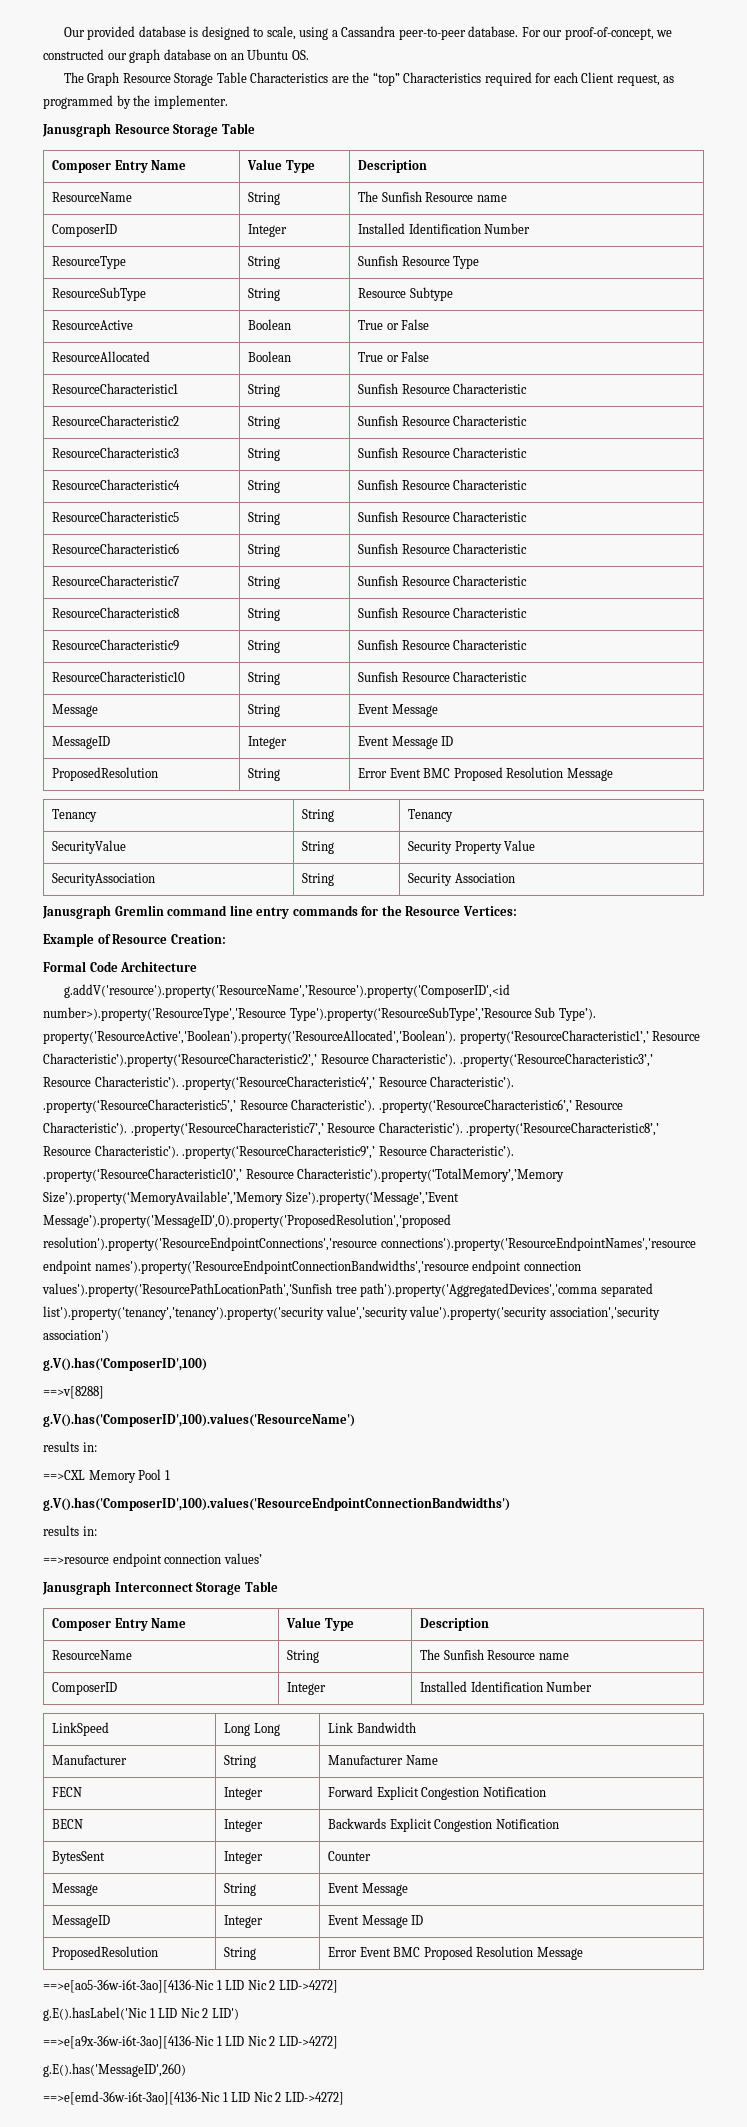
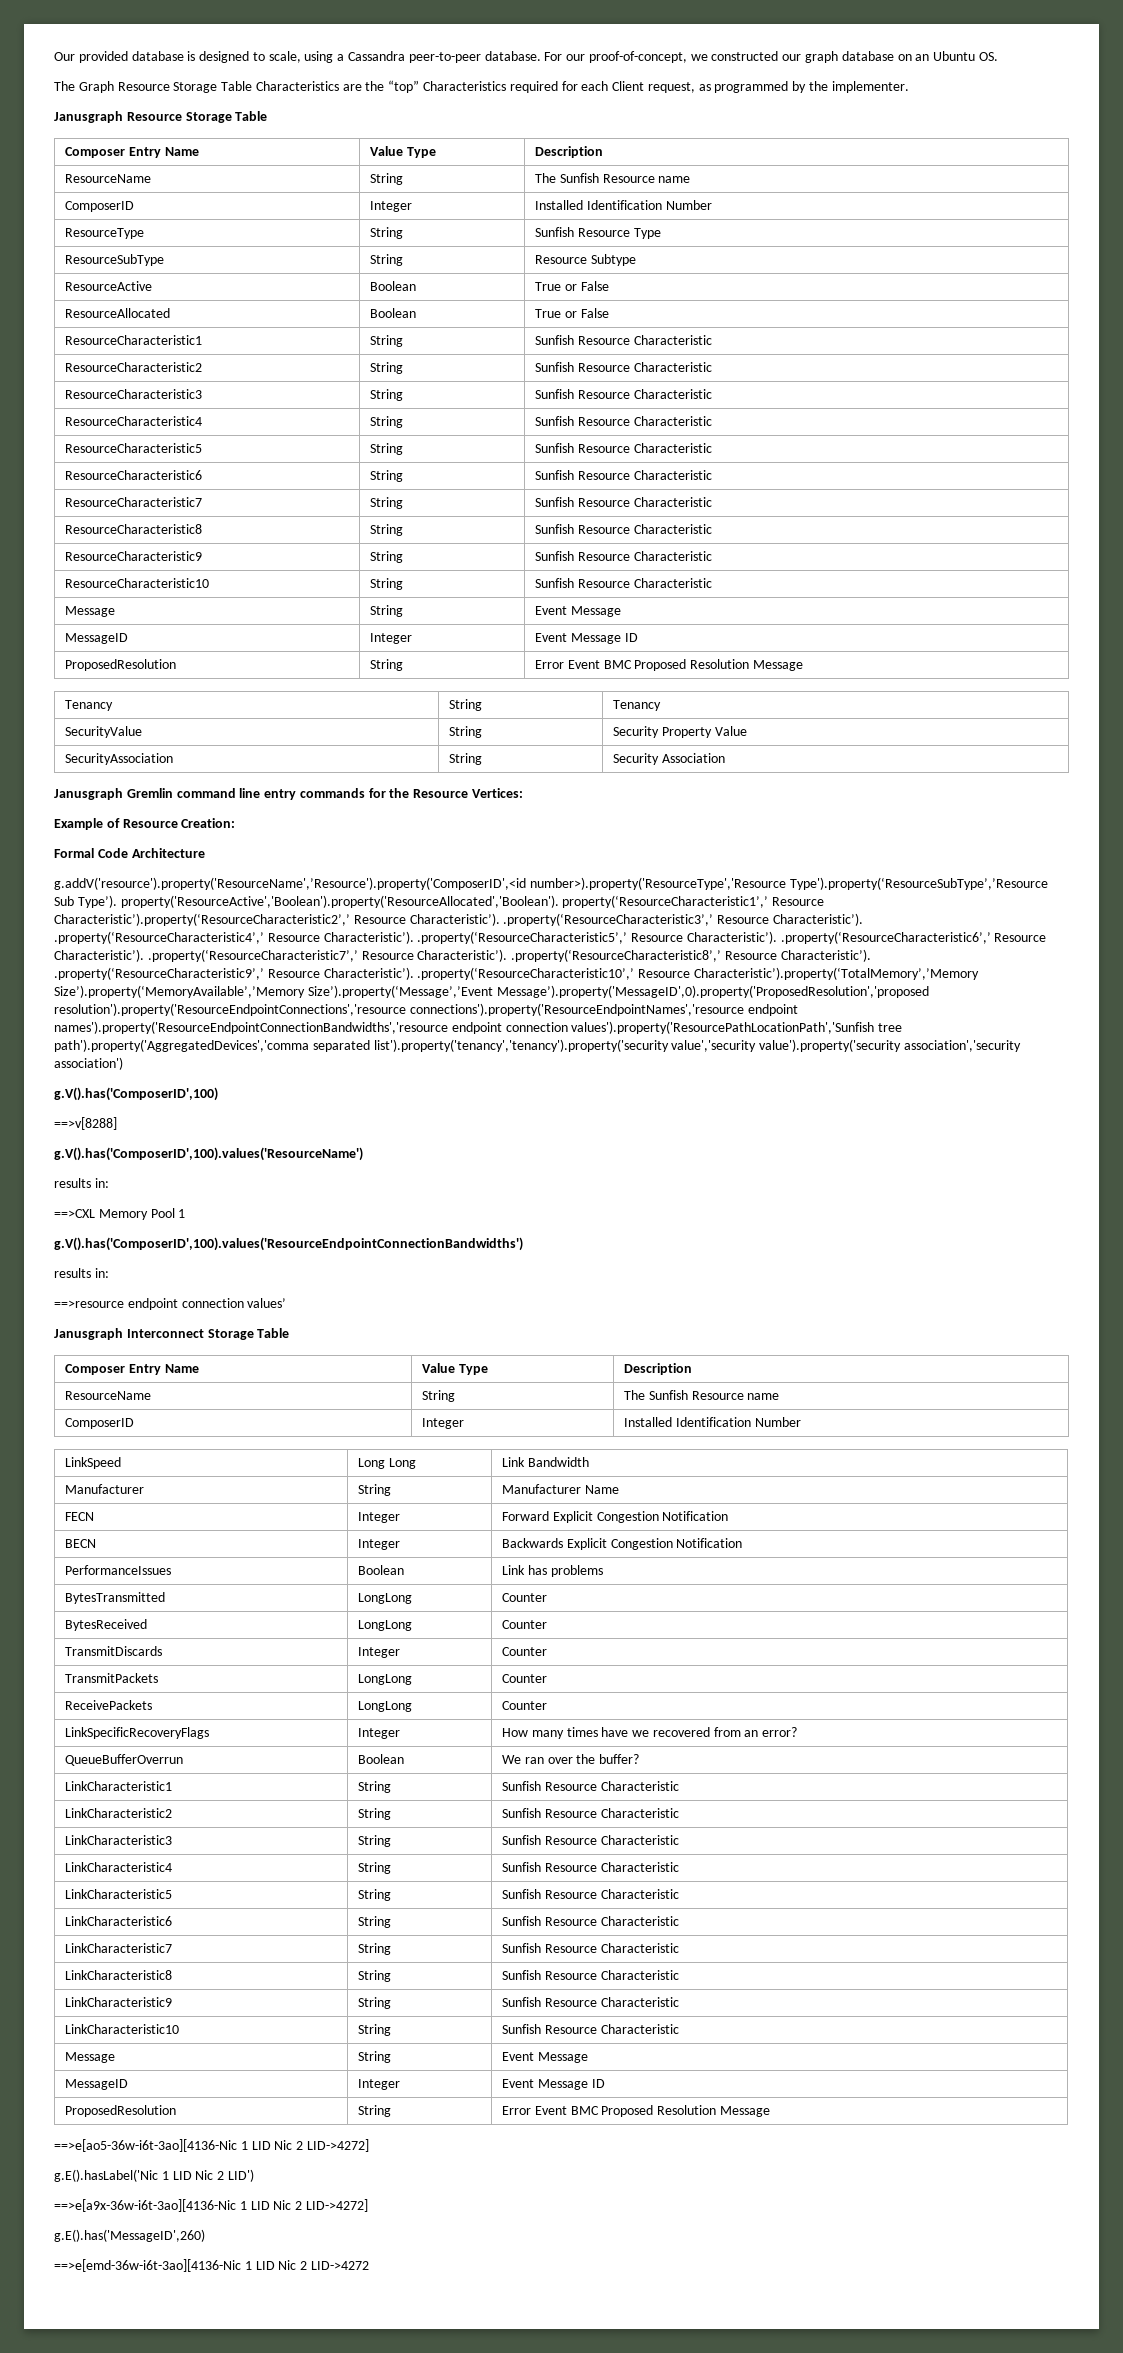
[52,1851,106,1864] [224,1851,264,1864] [328,1851,372,1861] BytesSent | Integer | Counter -> [64,1565,171,1575] [357,1565,404,1575] [501,1565,603,1577] [64,1592,165,1604] [357,1593,412,1604] [501,1593,547,1602] [64,1619,147,1631] [357,1620,412,1631] [501,1620,547,1629] [64,1646,162,1656] [357,1647,400,1658] [501,1647,547,1656] [64,1673,158,1683] [357,1674,412,1685] [501,1674,547,1683] [64,1700,152,1710] [357,1701,412,1712] [501,1701,547,1710] [64,1727,209,1739] [357,1728,400,1739] [501,1727,798,1739] [64,1754,183,1766] [357,1754,404,1764] [501,1754,640,1764] [64,1781,172,1791] [357,1781,391,1793] [501,1781,679,1791] [64,1808,172,1818] [357,1808,391,1820] [501,1808,679,1818] [64,1835,172,1845] [357,1835,391,1847] [501,1835,679,1845] [64,1862,172,1872] [357,1862,391,1874] [501,1862,679,1872] [64,1889,172,1899] [357,1889,391,1901] [501,1889,679,1899] [64,1916,172,1926] [357,1916,391,1928] [501,1916,679,1926] [64,1943,172,1953] [357,1943,391,1955] [501,1943,679,1953] [64,1970,172,1980] [357,1970,391,1982] [501,1970,679,1980] [64,1997,172,2007] [357,1997,391,2009] [501,1997,679,2007] [64,2024,179,2034] [357,2024,391,2036] [501,2024,679,2034] PerformanceIssues | Boolean | Link has problems // BytesTransmitted | LongLong | Counter // BytesReceived | LongLong | Counter // TransmitDiscards | Integer | Counter // TransmitPackets | LongLong | Counter // ReceivePackets | LongLong | Counter // LinkSpecificRecoveryFlags | Integer | How many times have we recovered from an error? // QueueBufferOverrun | Boolean | We ran over the buffer? // LinkCharacteristic1 | String | Sunfish Resource Characteristic // LinkCharacteristic2 | String | Sunfish Resource Characteristic // LinkCharacteristic3 | String | Sunfish Resource Characteristic // LinkCharacteristic4 | String | Sunfish Resource Characteristic // LinkCharacteristic5 | String | Sunfish Resource Characteristic // LinkCharacteristic6 | String | Sunfish Resource Characteristic // LinkCharacteristic7 | String | Sunfish Resource Characteristic // LinkCharacteristic8 | String | Sunfish Resource Characteristic // LinkCharacteristic9 | String | Sunfish Resource Characteristic // LinkCharacteristic10 | String | Sunfish Resource Characteristic
[284,2092,344,2105] LID->4272] -> [310,2261,369,2270] LID->4272

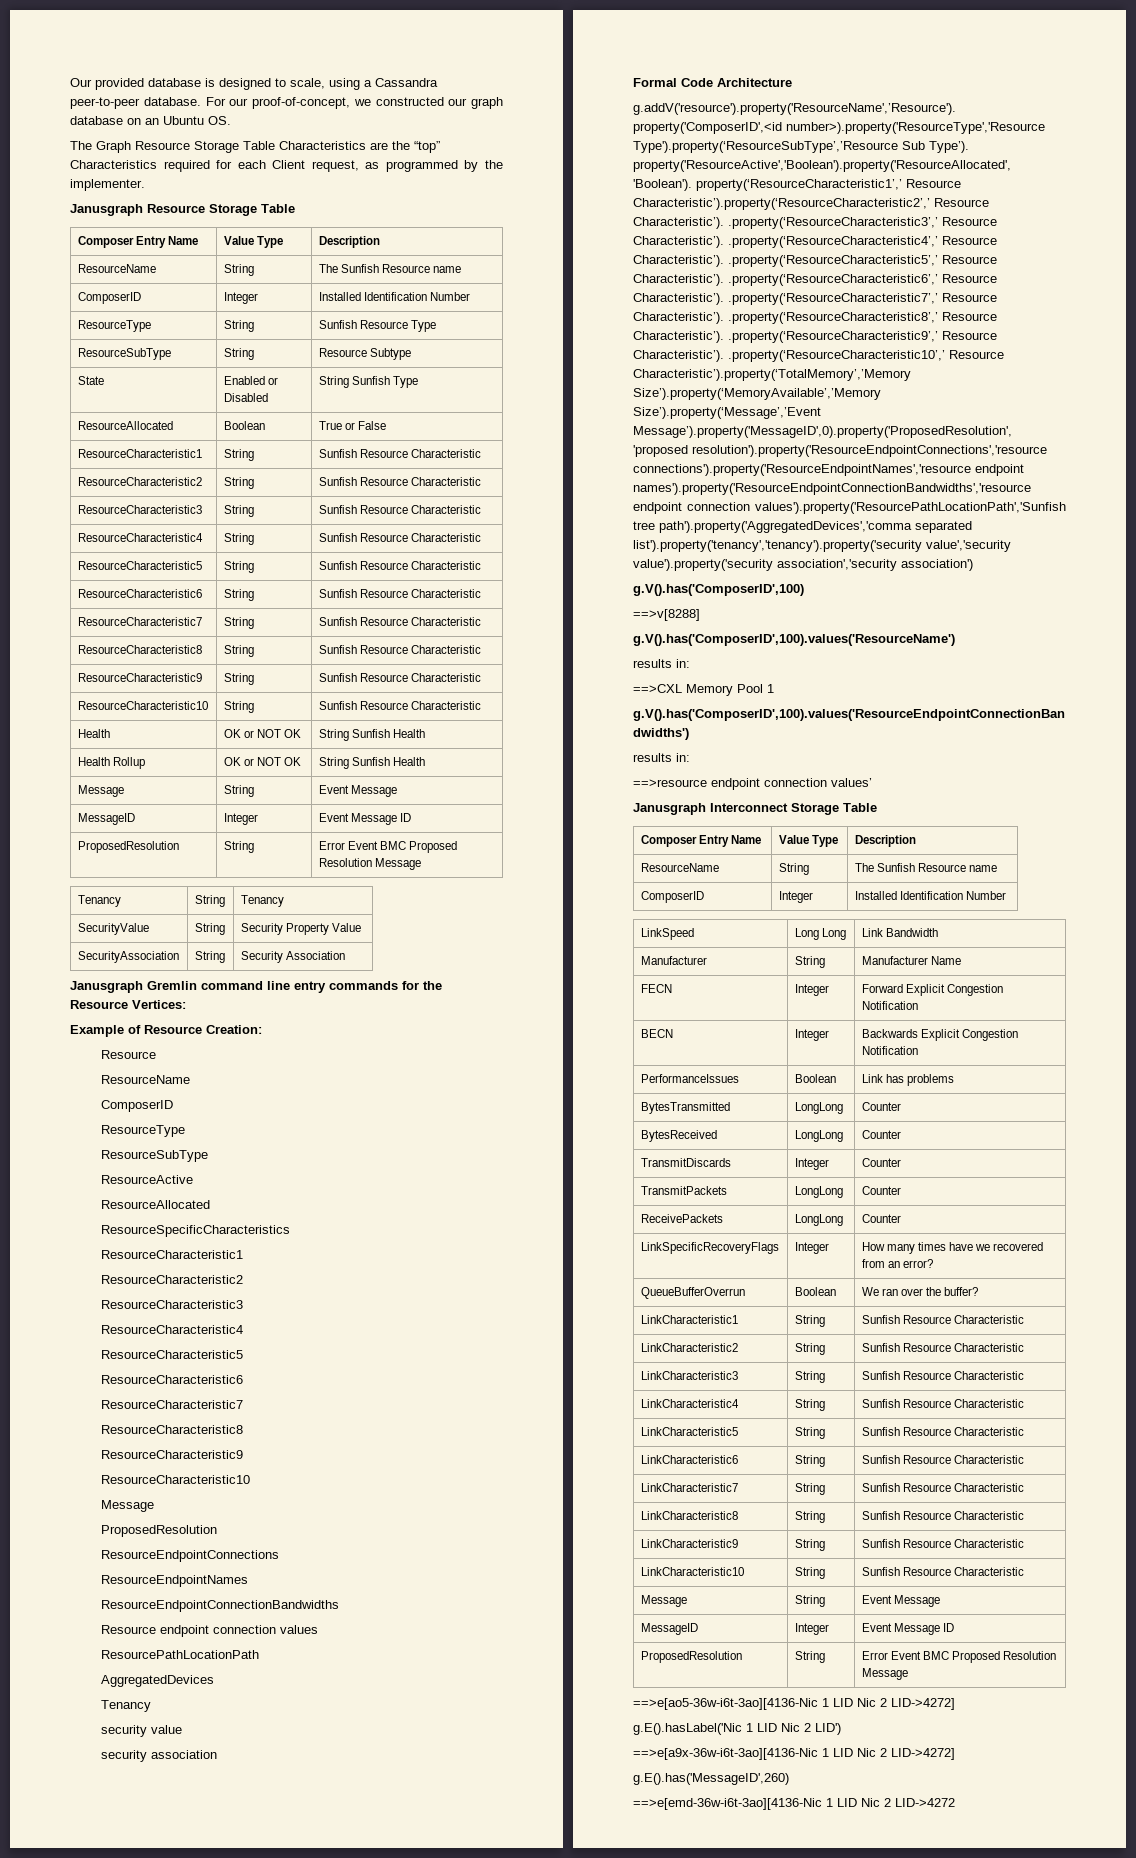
[64,281,152,291] [369,281,416,291] [534,281,609,291] ResourceActive | Boolean | True or False -> [77,376,104,385] [223,376,278,385] [223,393,268,402] [318,376,418,388] State | Enabled or Disabled | String Sunfish Type
(712, 583) none -> [77,729,110,738] [223,729,302,738] [318,729,425,741] [77,757,145,769] [223,757,302,766] [318,757,425,769] // Health | OK or NOT OK | String Sunfish Health // Health Rollup | OK or NOT OK | String Sunfish Health
(236, 823) none -> [100,1050,156,1059] [100,1075,190,1084] [100,1100,173,1112] [100,1125,185,1137] [100,1150,208,1162] [100,1175,193,1184] [100,1200,210,1209] [100,1225,290,1237] [100,1250,243,1259] [100,1275,243,1284] [100,1300,243,1309] [100,1325,243,1334] [100,1350,243,1359] [100,1375,243,1384] [100,1400,243,1409] [100,1425,243,1434] [100,1450,243,1459] [100,1475,250,1484] [100,1500,154,1512] [100,1525,217,1537] [100,1550,279,1562] [100,1575,248,1587] [100,1600,339,1612] [100,1625,318,1637] [100,1650,259,1659] [100,1675,214,1687] [100,1700,151,1712] [100,1725,182,1737] [100,1750,217,1762] // Resource // ResourceName // ComposerID // ResourceType // ResourceSubType // ResourceActive // ResourceAllocated // ResourceSpecificCharacteristics // ResourceCharacteristic1 // ResourceCharacteristic2 // ResourceCharacteristic3 // ResourceCharacteristic4 // ResourceCharacteristic5 // ResourceCharacteristic6 // ResourceCharacteristic7 // ResourceCharacteristic8 // ResourceCharacteristic9 // ResourceCharacteristic10 // Message // ProposedResolution // ResourceEndpointConnections // ResourceEndpointNames // ResourceEndpointConnectionBandwidths // Resource endpoint connection values // ResourcePathLocationPath // AggregatedDevices // Tenancy // security value // security association

